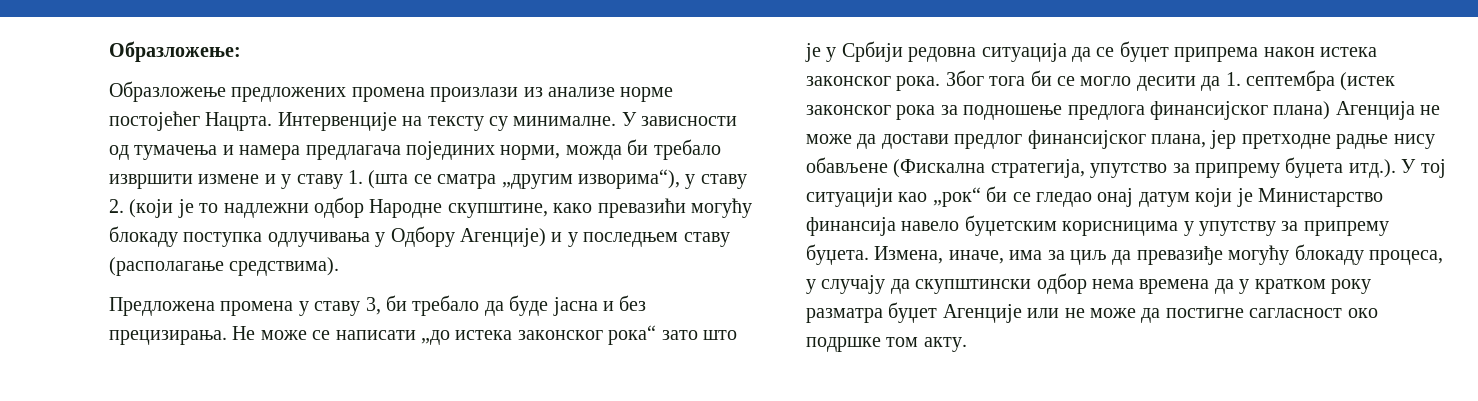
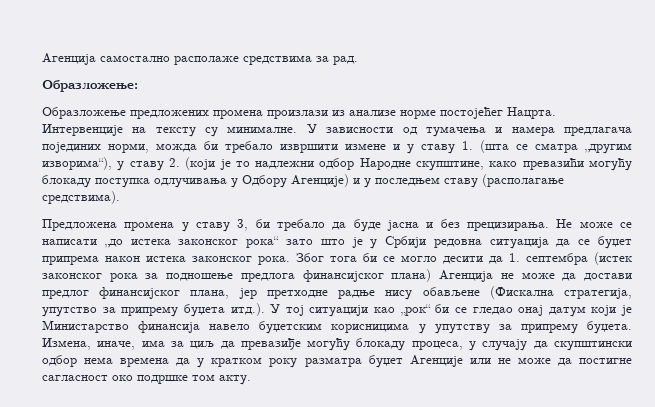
(109, 51) none -> [42,53,358,65] Агенција самостално располаже средствима за рад. //

